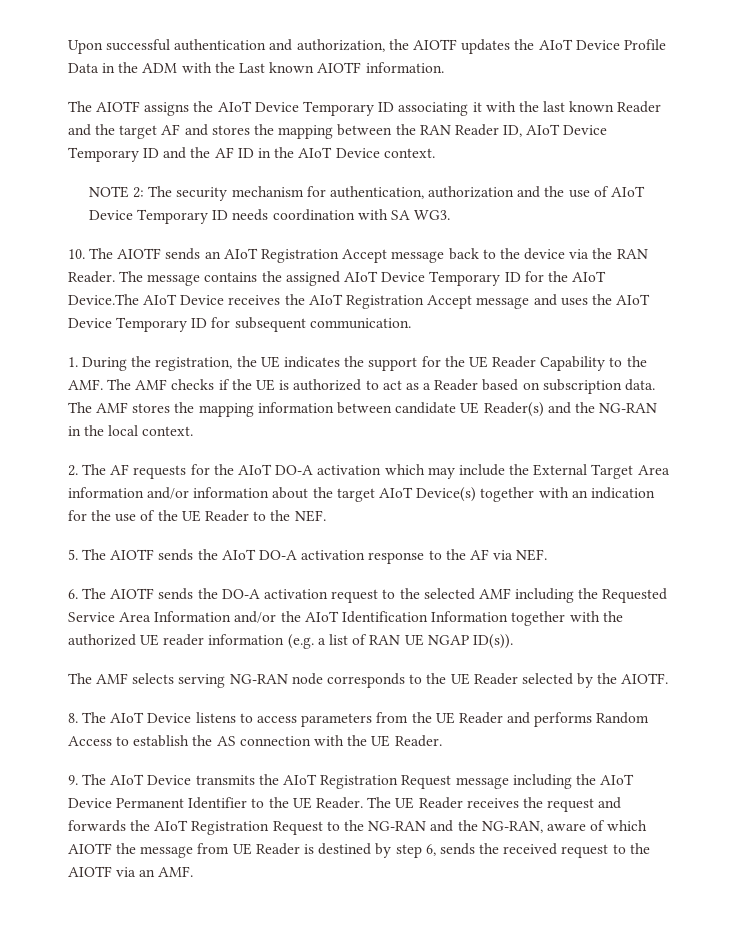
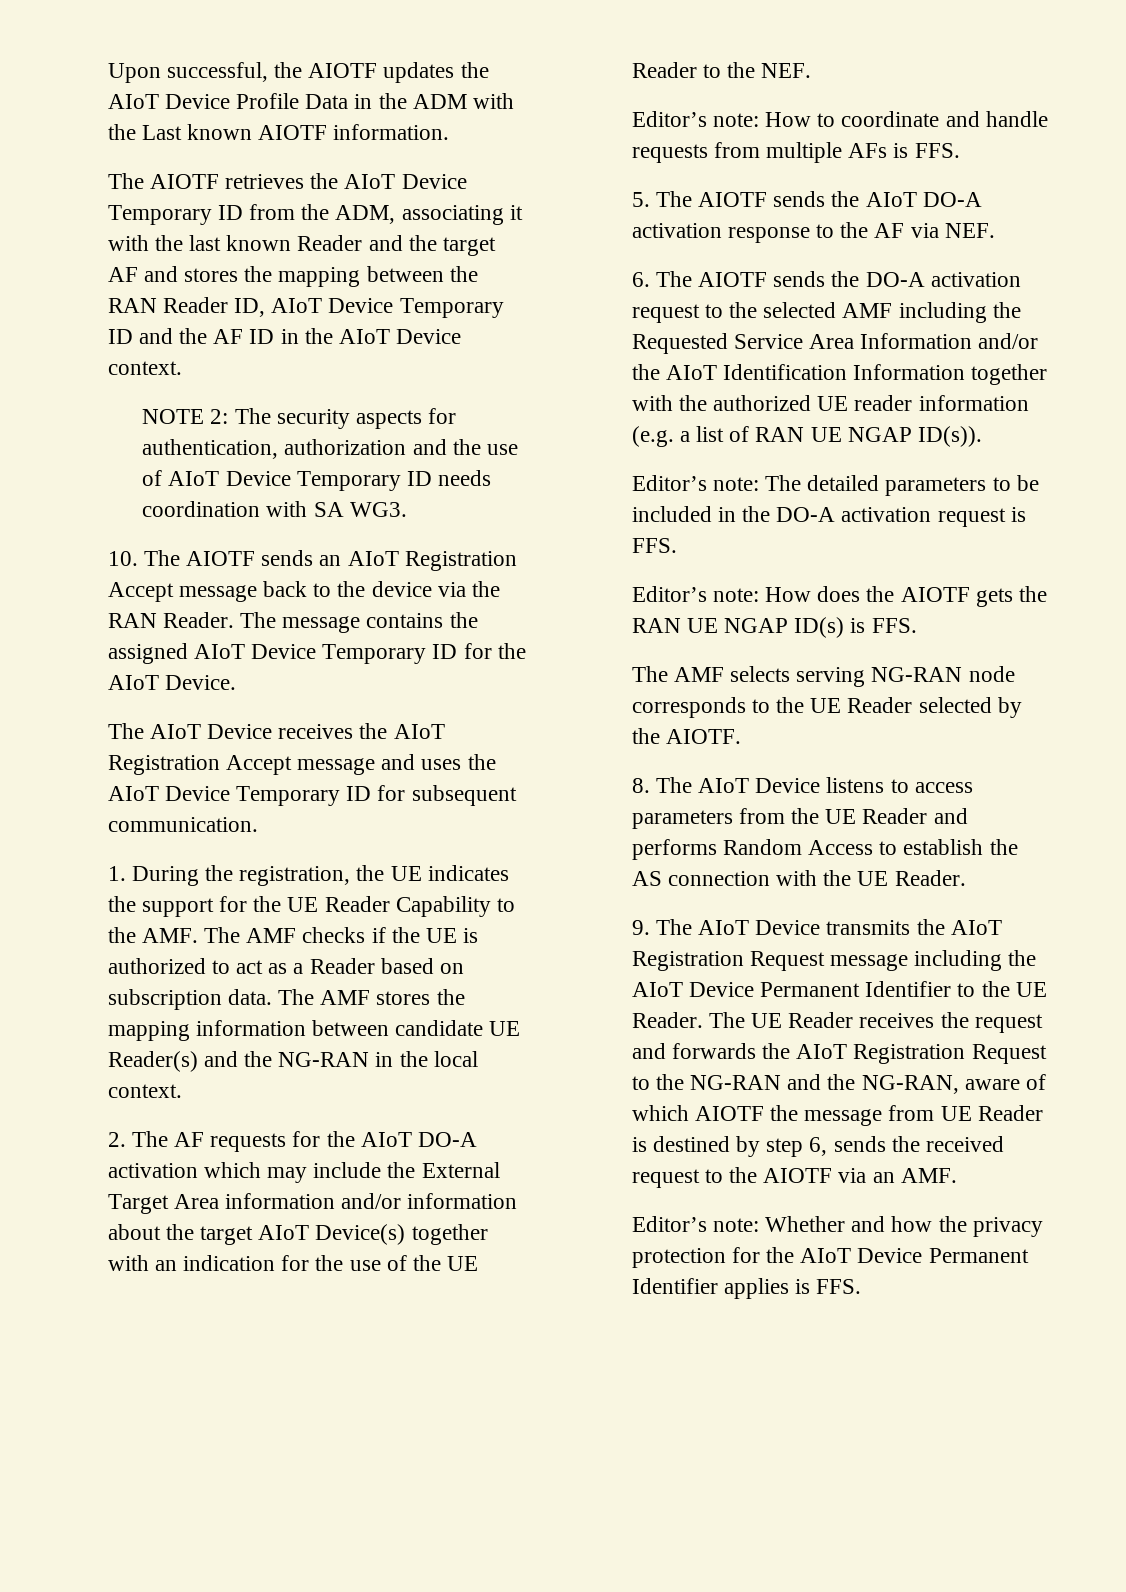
[106,39,385,52] successful authentication and authorization, -> [166,62,268,82] successful,
[144,101,395,116] assigns the AIoT Device Temporary ID -> [224,173,467,189] [107,204,396,225] retrieves the AIoT Device Temporary ID from the ADM,
[231,186,304,197] mechanism -> [355,410,422,429] aspects
[67,294,139,305] Device.The -> [164,675,236,690] [107,723,144,739] Device. // The
(326, 516) none -> [631,111,1048,127] [631,142,960,163] // Editor’s note: How to coordinate and handle requests from multiple AFs is FFS.
(513, 641) none -> [631,475,1039,496] [631,506,1026,527] [631,538,677,553] [631,586,1048,607] [631,617,917,638] // Editor’s note: The detailed parameters to be included in the DO-A activation request is FFS. // Editor’s note: How does the AIOTF gets the RAN UE NGAP ID(s) is FFS.
(194, 871) none -> [631,1216,1043,1237] [631,1247,1029,1268] [631,1278,862,1299] // Editor’s note: Whether and how the privacy protection for the AIoT Device Permanent Identifier applies is FFS.

